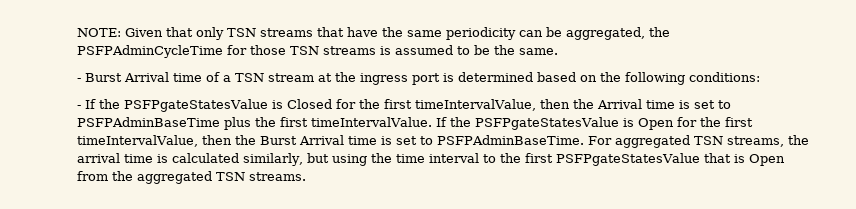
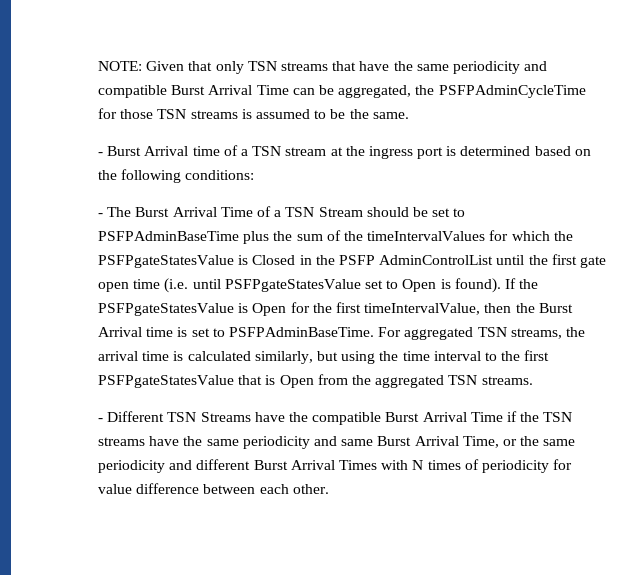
(517, 33) none -> [524,61,548,71] [98,85,289,98] and compatible Burst Arrival Time
[85,99,691,112] If the PSFPgateStatesValue is Closed for the first timeIntervalValue, then the Arrival time is -> [107,206,428,217] The Burst Arrival Time of a TSN Stream should be
[280,117,433,127] first timeIntervalValue. -> [296,230,573,241] [98,254,606,268] [98,278,501,293] sum of the timeIntervalValues for which the PSFPgateStatesValue is Closed in the PSFP AdminControlList until the first gate open time (i.e. until PSFPgateStatesValue set to Open is found).
(307, 176) none -> [98,411,573,425] [98,436,576,449] [98,459,573,473] [98,483,329,494] // - Different TSN Streams have the compatible Burst Arrival Time if the TSN streams have the same periodicity and same Burst Arrival Time, or the same periodicity and different Burst Arrival Times with N times of periodicity for value difference between each other.

